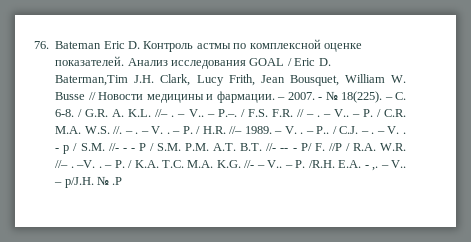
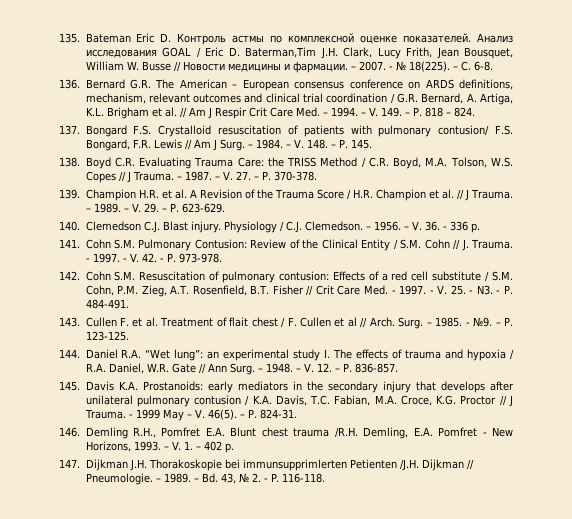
[34,41,49,49] 76. -> [59,33,80,43] 135.
[78,109,407,117] [55,126,406,134] [55,143,406,154] [55,160,407,171] [54,176,123,188] / G.R. A. K.L. //– . – V.. – P.–. / F.S. F.R. // – . – V.. – P. / C.R. M.A. W.S. //. – . – V. . – P. / H.R. //– 1989. – V. . – P.. / C.J. – . – V. . - p / S.M. //- - - P / S.M. P.M. A.T. B.T. //- -- - P/ F. //P / R.A. W.R. //– . –V. . – P. / K.A. T.C. M.A. K.G. //- – V.. – P. /R.H. E.A. - ,. – V.. – p/J.H. № .P -> [59,79,513,91] [85,93,513,105] [85,107,476,119] [59,125,514,137] [85,139,373,151] [59,157,514,169] [85,171,318,183] [59,189,514,201] [85,203,226,213] [59,221,481,233] [59,239,514,251] [85,253,223,263] [59,271,513,283] [85,285,514,297] [85,299,129,309] [59,317,514,329] [85,331,129,341] [59,349,515,361] [85,363,399,375] [59,381,514,393] [85,395,513,407] [84,409,298,421] [59,427,513,439] [85,441,235,453] [59,459,474,471] [85,473,326,485] // 136. Bernard G.R. The American – European consensus conference on ARDS definitions, mechanism, relevant outcomes and clinical trial coordination / G.R. Bernard, A. Artiga, K.L. Brigham et al. // Am J Respir Crit Care Med. – 1994. – V. 149. – P. 818 – 824. // 137. Bongard F.S. Crystalloid resuscitation of patients with pulmonary contusion/ F.S. Bongard, F.R. Lewis // Am J Surg. – 1984. – V. 148. – P. 145. // 138. Boyd C.R. Evaluating Trauma Care: the TRISS Method / C.R. Boyd, M.A. Tolson, W.S. Copes // J Trauma. – 1987. – V. 27. – P. 370-378. // 139. Champion H.R. et al. A Revision of the Trauma Score / H.R. Champion et al. // J Trauma. – 1989. – V. 29. – P. 623-629. // 140. Clemedson C.J. Blast injury. Physiology / C.J. Clemedson. – 1956. – V. 36. - 336 p. // 141. Cohn S.M. Pulmonary Contusion: Review of the Clinical Entity / S.M. Cohn // J. Trauma. - 1997. - V. 42. - P. 973-978. // 142. Cohn S.M. Resuscitation of pulmonary contusion: Effects of a red cell substitute / S.M. Cohn, P.M. Zieg, A.T. Rosenfield, B.T. Fisher // Crit Care Med. - 1997. - V. 25. - N3. - P. 484-491. // 143. Cullen F. et al. Treatment of flait chest / F. Cullen et al // Arch. Surg. – 1985. - №9. – P. 123-125. // 144. Daniel R.A. “Wet lung”: an experimental study I. The effects of trauma and hypoxia / R.A. Daniel, W.R. Gate // Ann Surg. – 1948. – V. 12. – P. 836-857. // 145. Davis K.A. Prostanoids: early mediators in the secondary injury that develops after unilateral pulmonary contusion / K.A. Davis, T.C. Fabian, M.A. Croce, K.G. Proctor // J Trauma. - 1999 May – V. 46(5). – P. 824-31. // 146. Demling R.H., Pomfret E.A. Blunt chest trauma /R.H. Demling, E.A. Pomfret - New Horizons, 1993. – V. 1. – 402 p. // 147. Dijkman J.H. Thorakoskopie bei immunsupprimlerten Petienten /J.H. Dijkman // Pneumologie. – 1989. – Bd. 43, № 2. - P. 116-118.

